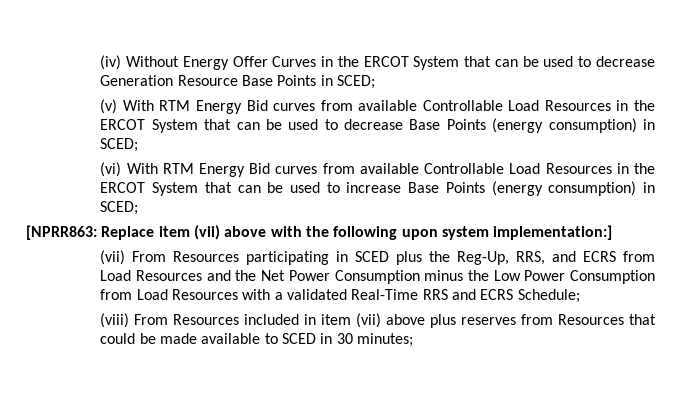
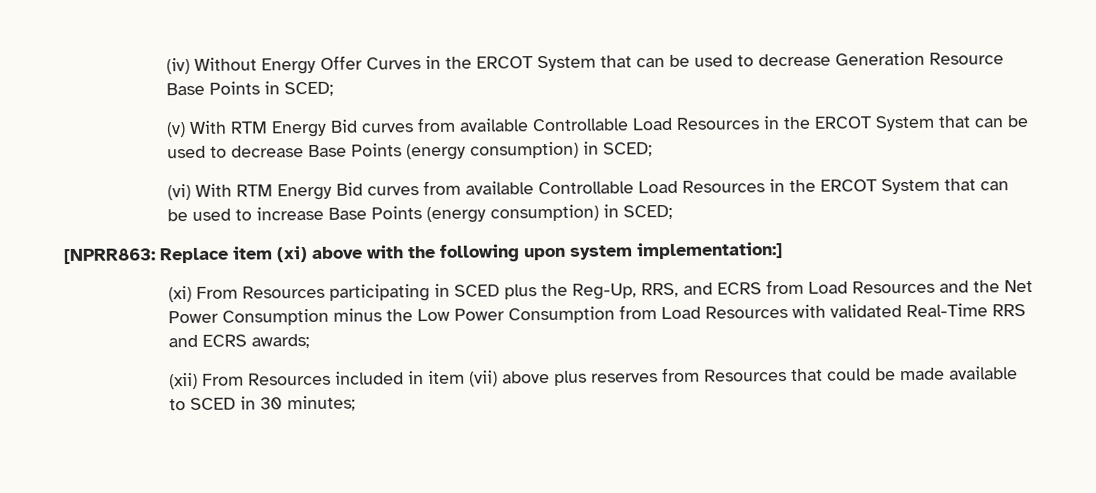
[193,225,220,240] (vii) -> [276,246,308,263] (xi)
[100,250,126,265] (vii) -> [167,285,192,303] (xi)
[274,292,283,300] a -> (826, 311) none
[517,289,580,303] [100,313,130,328] Schedule; // (viii) -> [250,333,310,349] [168,372,198,390] awards; // (xii)

